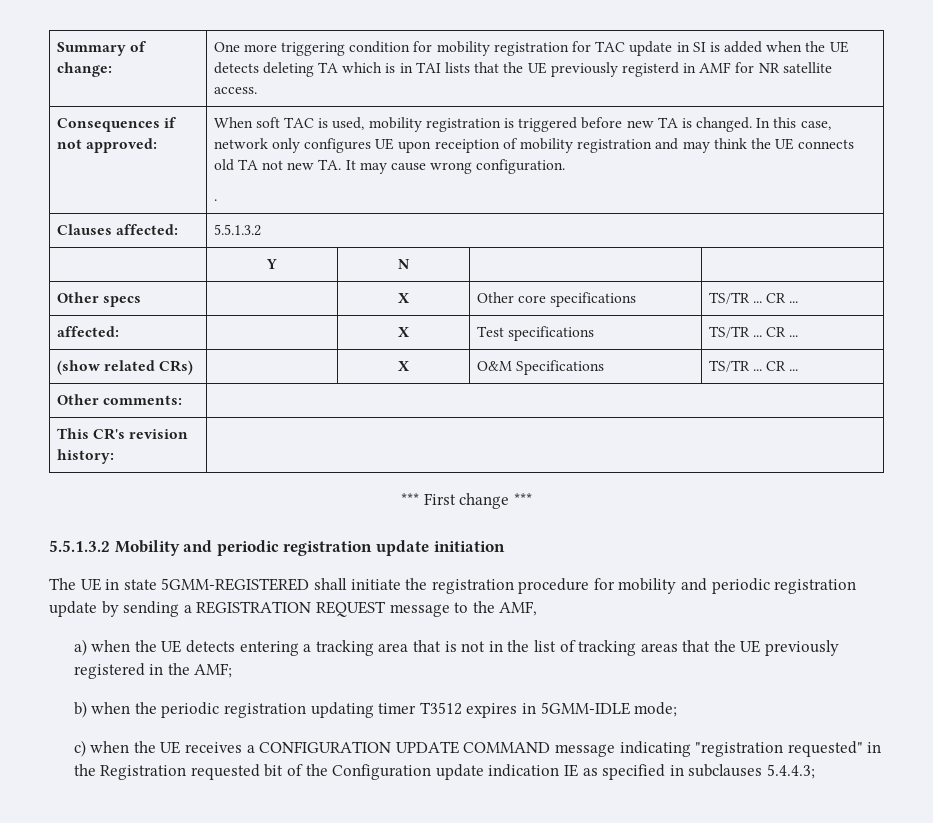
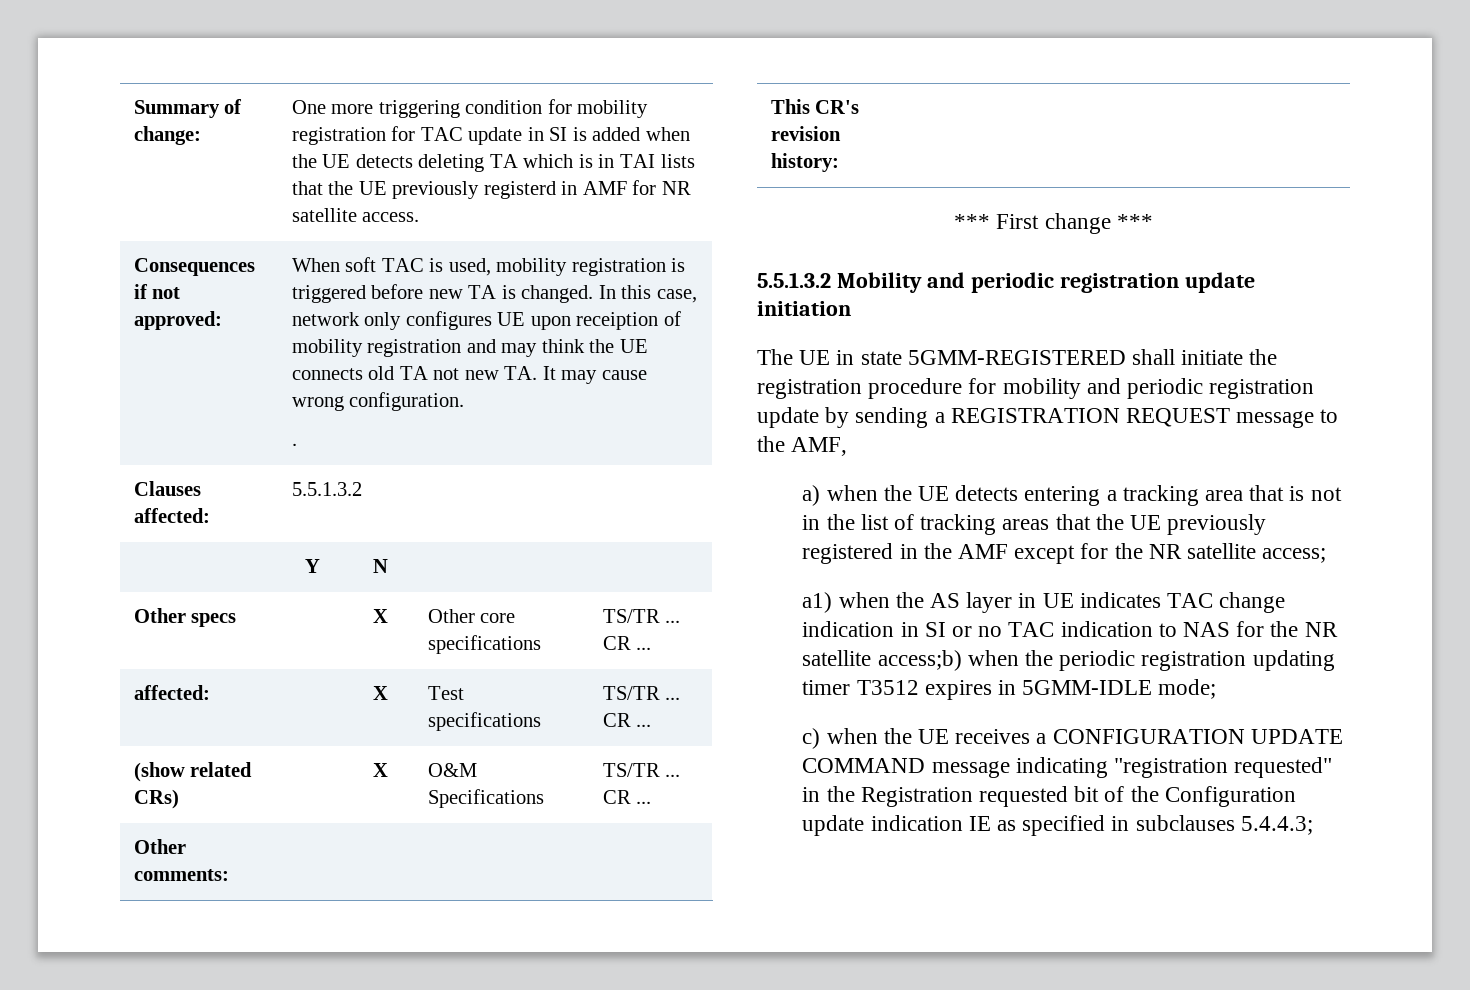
[194,663,233,678] [73,701,87,718] AMF; // b) -> [957,543,1327,564] [802,592,1286,613] [802,621,1338,637] [802,650,962,671] AMF except for the NR satellite access; // a1) when the AS layer in UE indicates TAC change indication in SI or no TAC indication to NAS for the NR satellite access;b)

